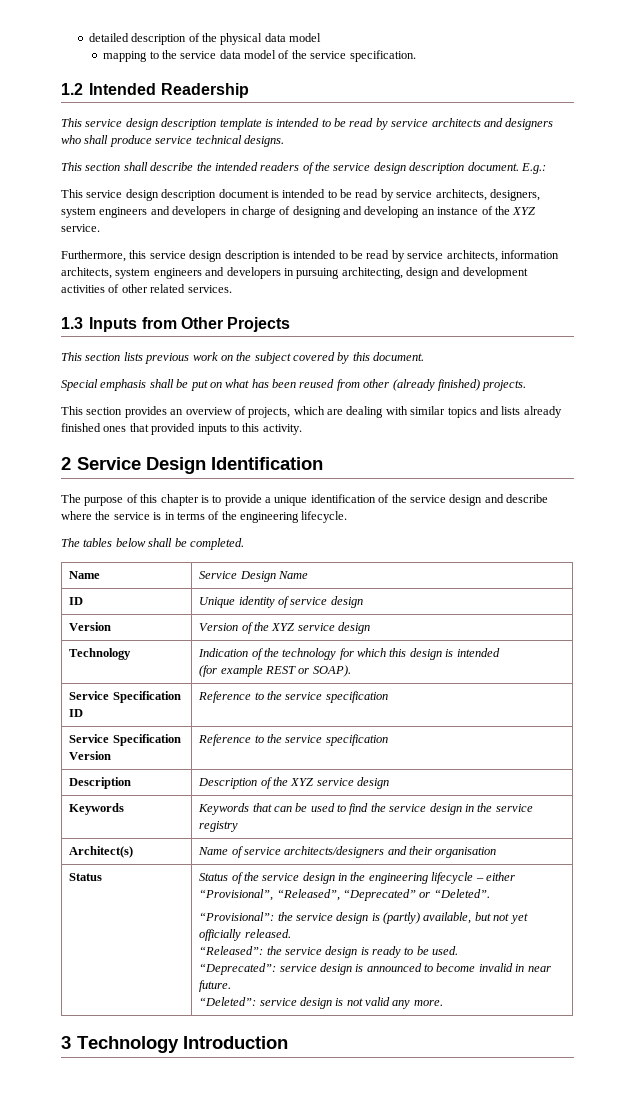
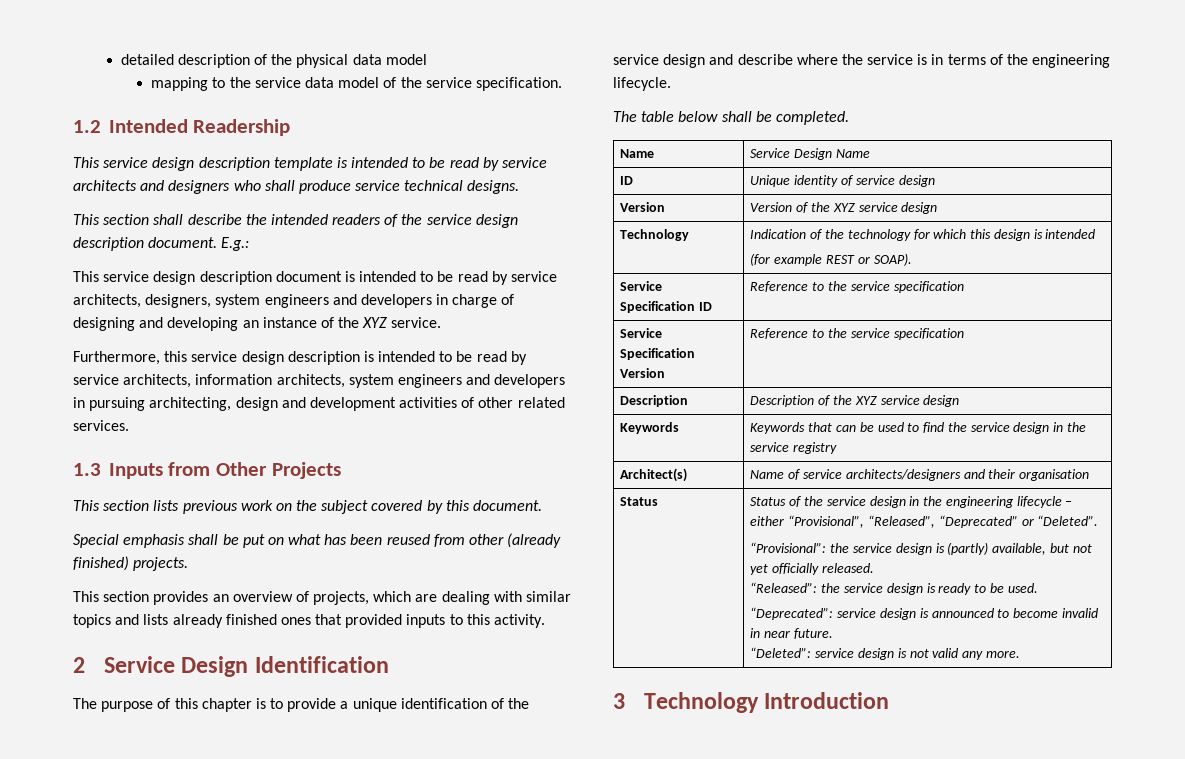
[83,538,113,547] tables -> [641,111,675,122] table

